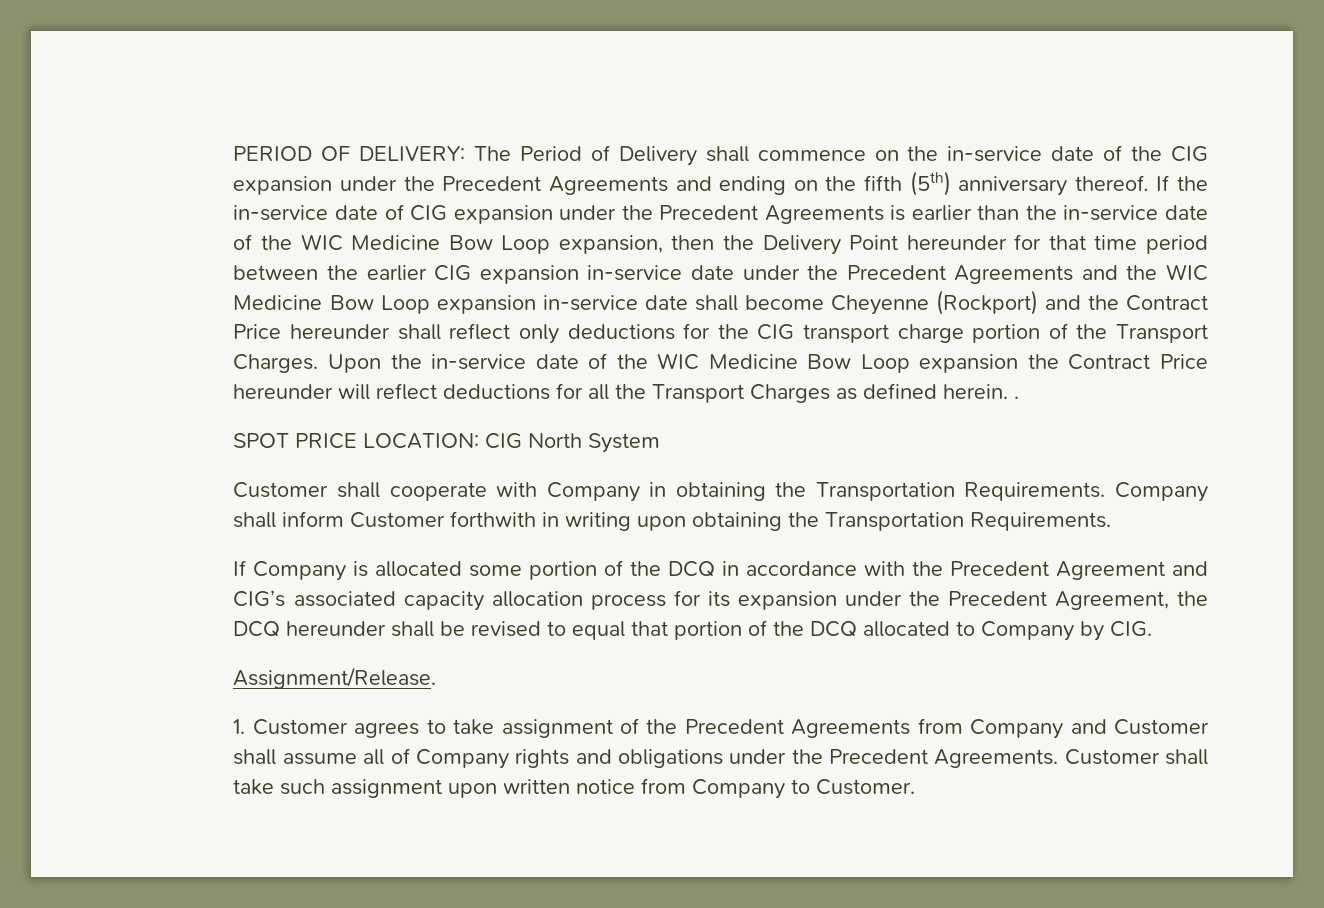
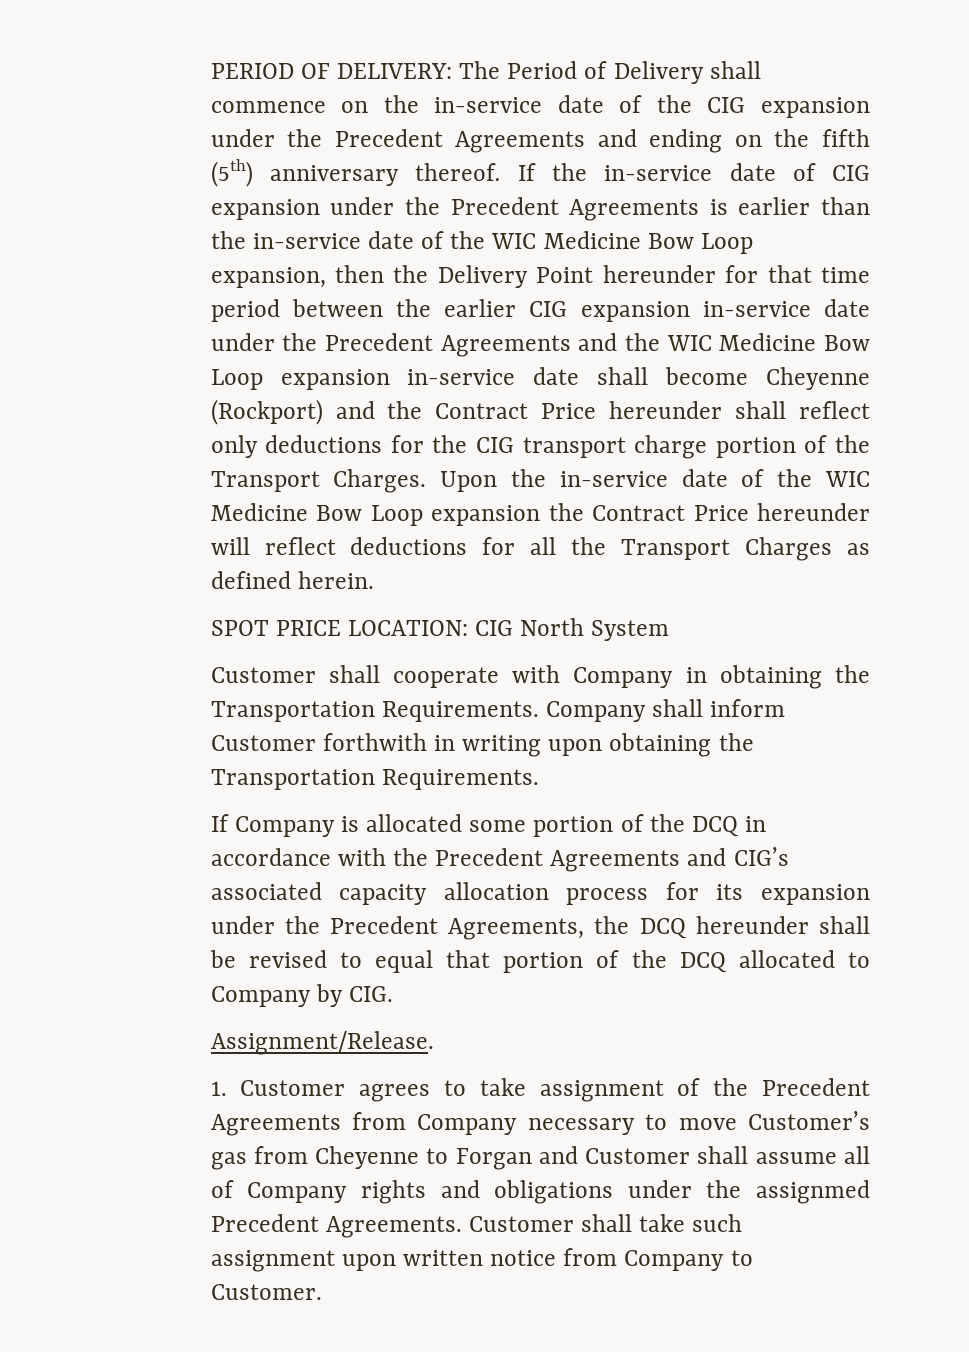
[1014,396,1020,399] . -> (374, 580) none
[1056,561,1166,580] Agreement -> [550,850,681,872] Agreements
[1054,591,1169,610] Agreement, -> [448,918,585,940] Agreements,
(1064, 729) none -> [527,1111,870,1135] [210,1146,532,1170] necessary to move Customer’s gas from Cheyenne to Forgan
(823, 756) none -> [756,1180,870,1204] assignmed

